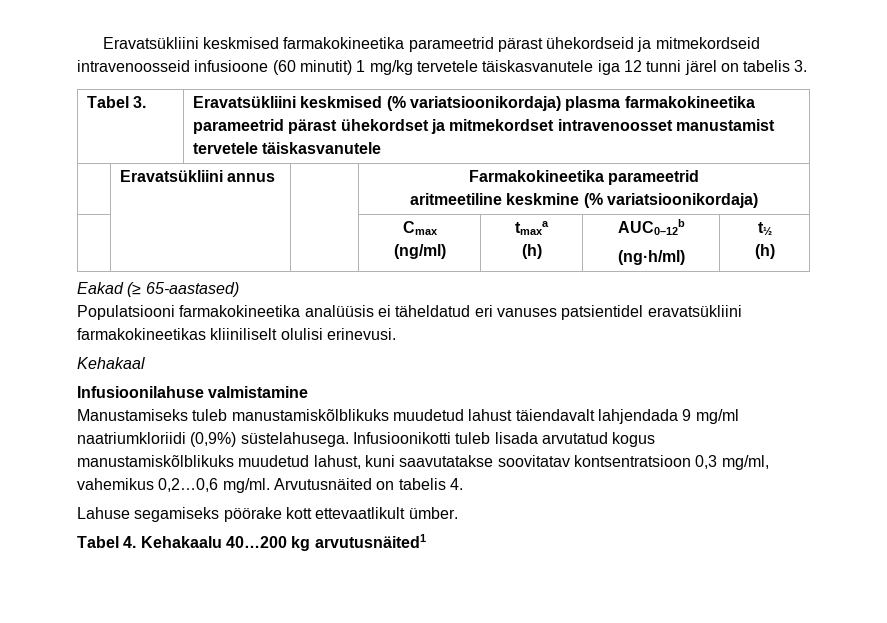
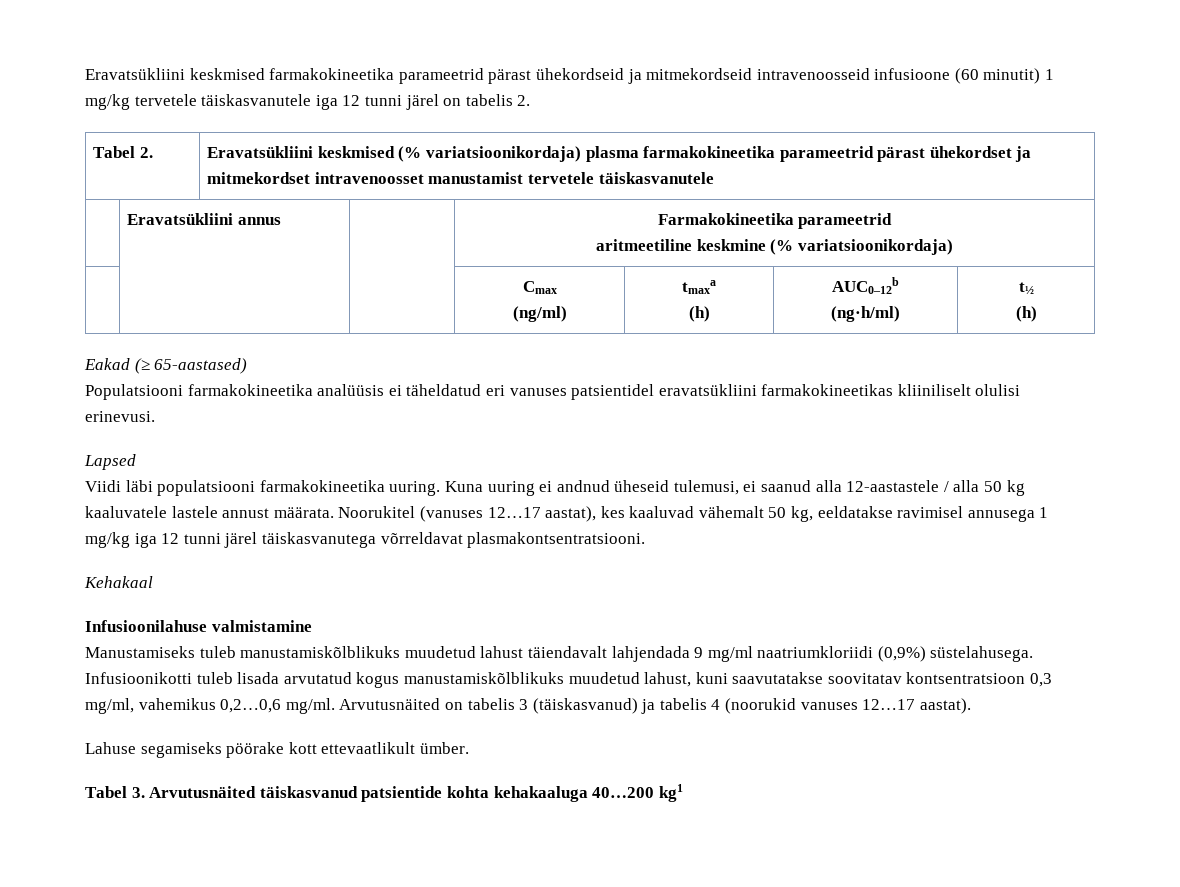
[794,60,808,72] [86,96,147,108] 3. // Tabel 3. -> [517,95,531,106] [93,146,153,158] 2. // Tabel 2.
(396, 334) none -> [84,454,136,470] [85,480,1025,496] [85,506,1049,522] [85,532,646,548] // Lapsed // Viidi läbi populatsiooni farmakokineetika uuring. Kuna uuring ei andnud üheseid tulemusi, ei saanud alla 12-aastastele / alla 50 kg kaaluvatele lastele annust määrata. Noorukitel (vanuses 12…17 aastat), kes kaaluvad vähemalt 50 kg, eeldatakse ravimisel annusega 1 mg/kg iga 12 tunni järel täiskasvanutega võrreldavat plasmakontsentratsiooni.
[449,478,463,490] 4. -> [519,698,971,714] 3 (täiskasvanud) ja tabelis 4 (noorukid vanuses 12…17 aastat).
[123,534,426,551] 4. Kehakaalu 40…200 kg arvutusnäited1 -> [131,784,683,802] 3. Arvutusnäited täiskasvanud patsientide kohta kehakaaluga 40…200 kg1

